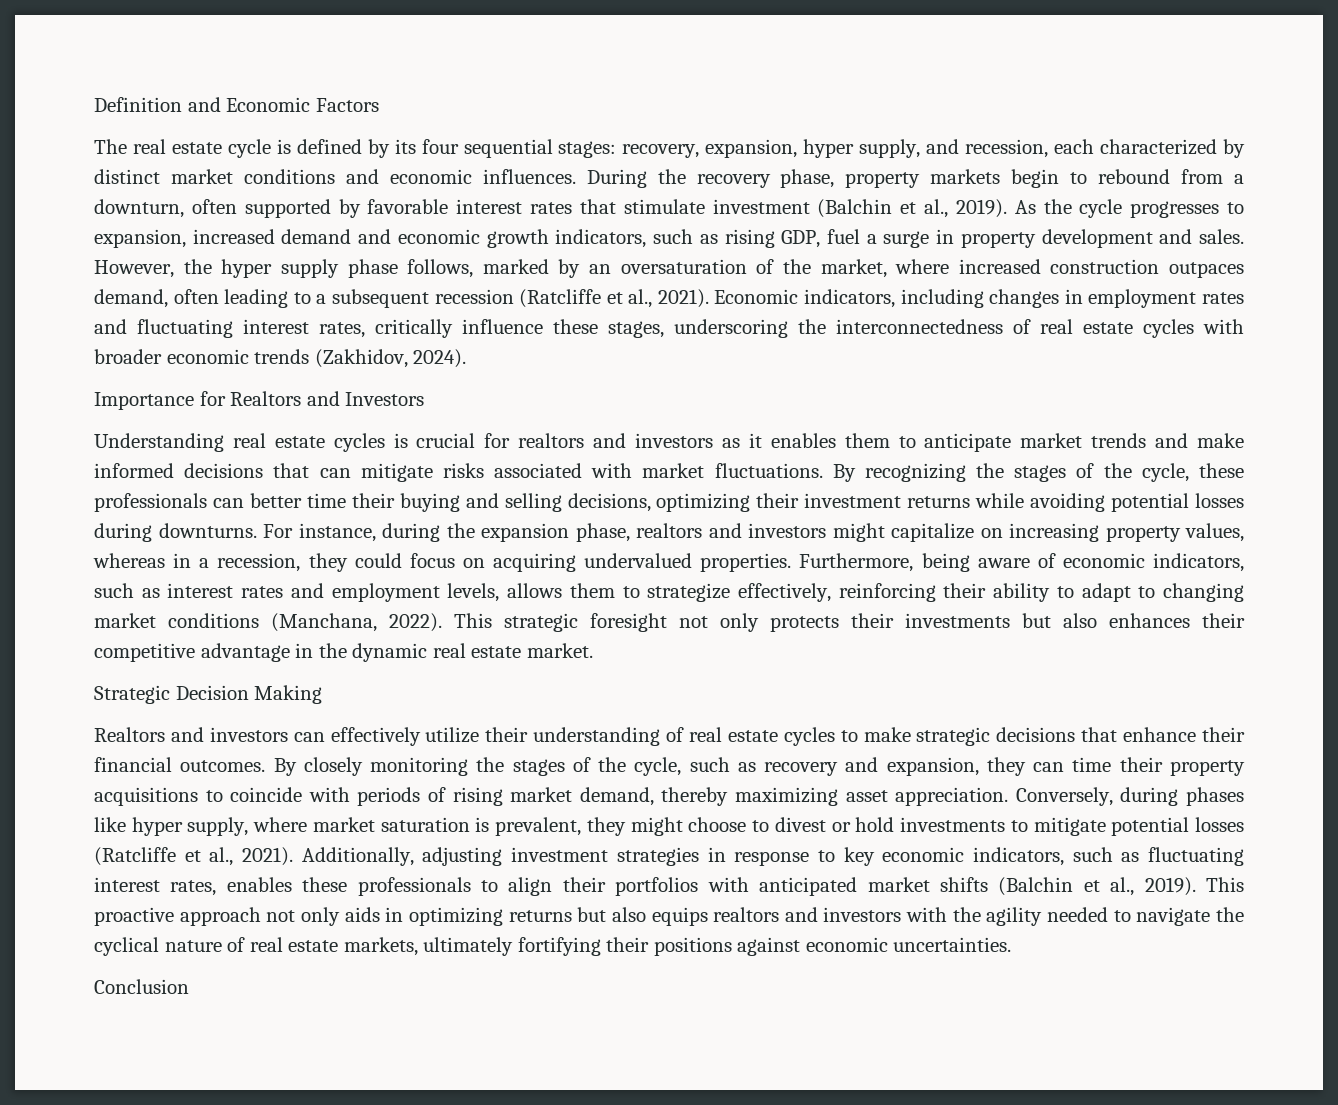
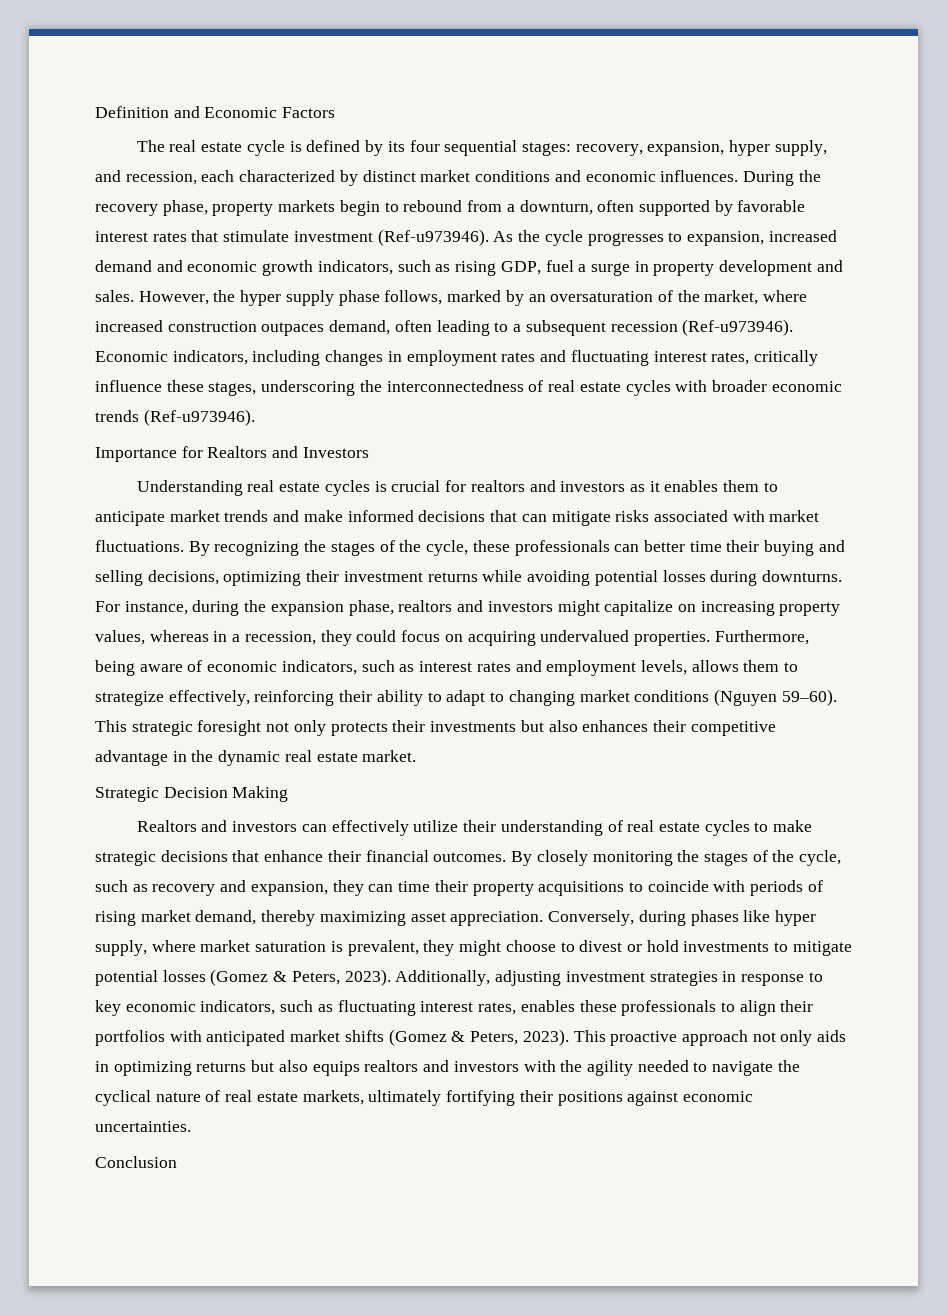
[817,199,1007,218] (Balchin et al., 2019). -> [377,229,489,246] (Ref-u973946).
[519,289,709,308] (Ratcliffe et al., 2021). -> [682,319,794,336] (Ref-u973946).
[314,349,467,368] (Zakhidov, 2024). -> [143,409,255,426] (Ref-u973946).
[271,613,442,632] (Manchana, 2022). -> [713,689,837,706] (Nguyen 59–60).
[94,847,294,866] (Ratcliffe et al., 2021). -> [210,969,391,986] (Gomez & Peters, 2023).
[998,877,1196,896] (Balchin et al., 2019). -> [388,1029,569,1046] (Gomez & Peters, 2023).

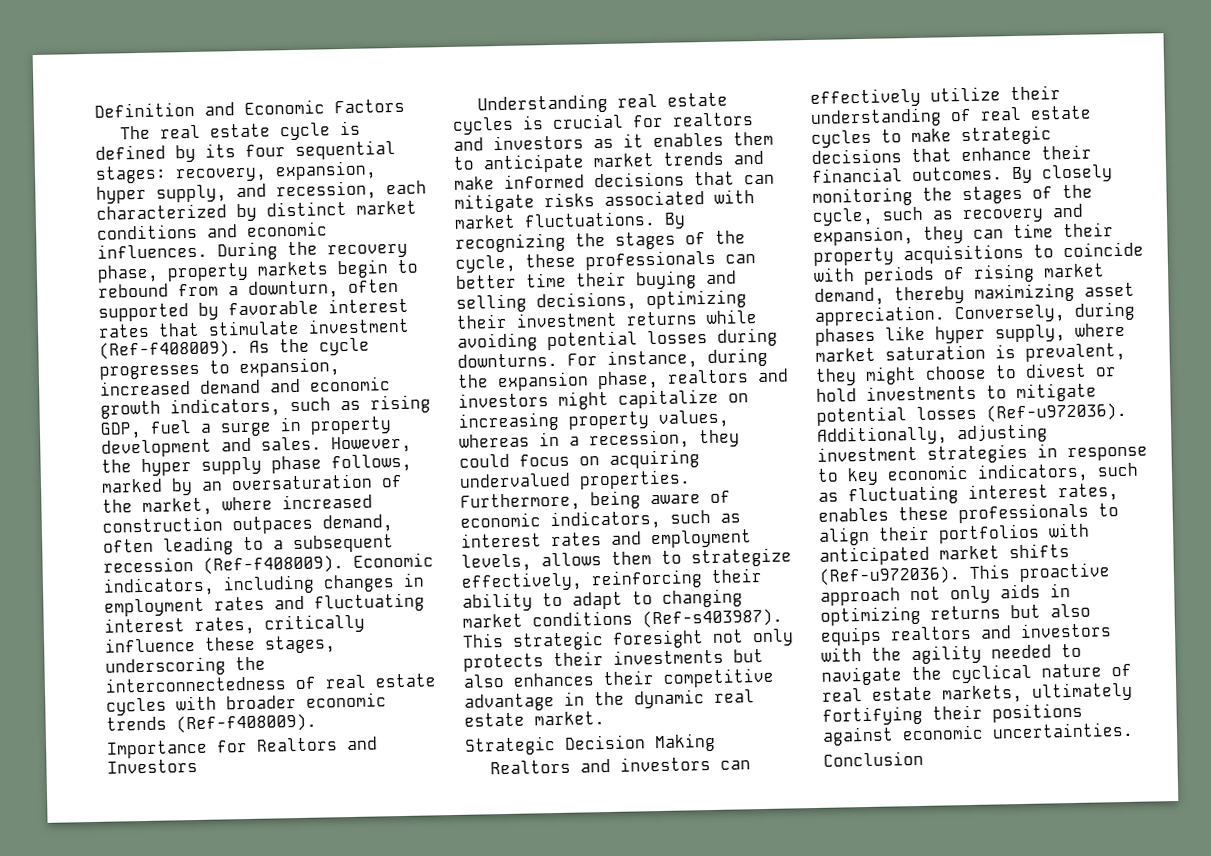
[377,229,489,246] (Ref-u973946). -> [99,340,240,360] (Ref-f408009).
[682,319,794,336] (Ref-u973946). -> [203,555,344,575] (Ref-f408009).
[143,409,255,426] (Ref-u973946). -> [176,713,317,734] (Ref-f408009).
[713,689,837,706] (Nguyen 59–60). -> [642,608,783,629] (Ref-s403987).
[210,969,391,986] (Gomez & Peters, 2023). -> [986,402,1127,423] (Ref-u972036).
[388,1029,569,1046] (Gomez & Peters, 2023). -> [819,566,961,586] (Ref-u972036).

